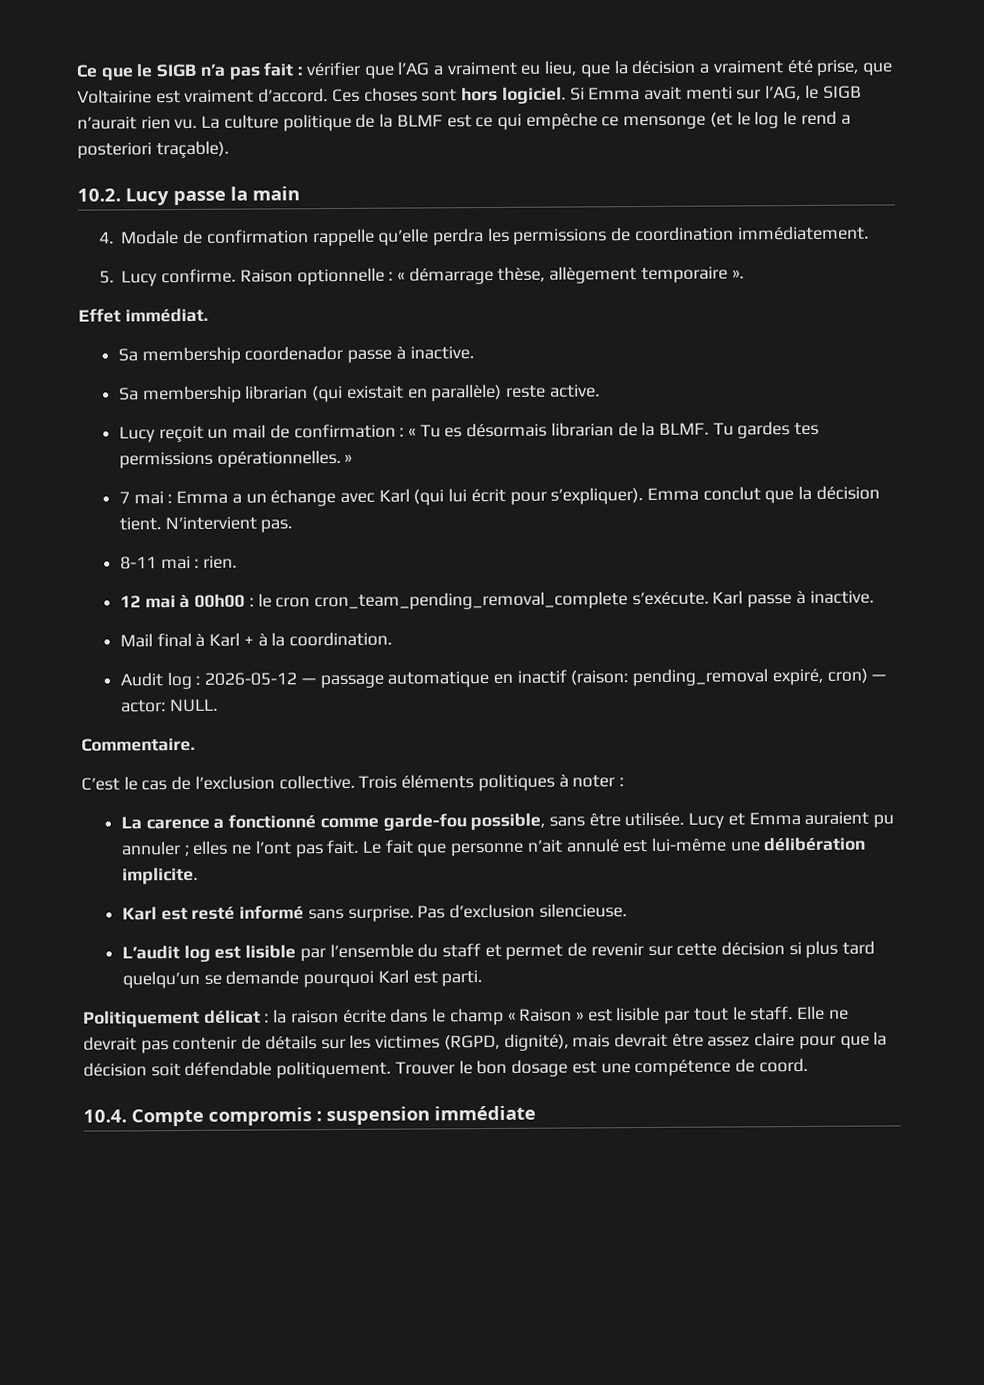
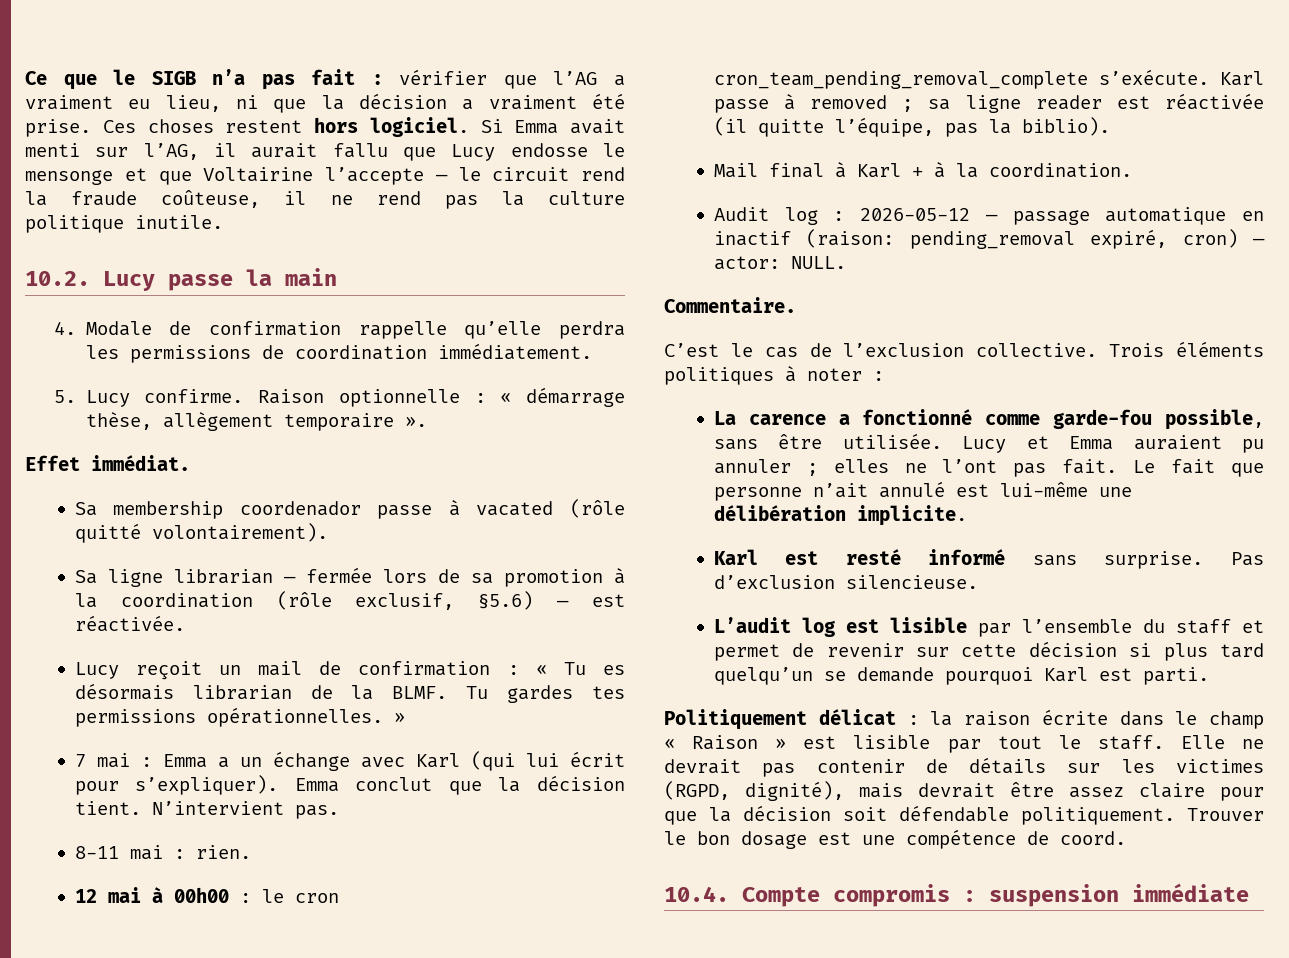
(578, 68) none -> [236,95,258,109] ni
[816,59,893,76] [77,88,329,104] prise, que Voltairine est vraiment d’accord. -> [25,119,91,137] prise.
[421,88,458,102] sont -> [225,120,303,133] restent
[804,84,862,99] [77,110,851,132] [77,140,229,159] le SIGB n’aurait rien vu. La culture politique de la BLMF est ce qui empêche ce mensonge (et le log le rend a posteriori traçable). -> [214,143,625,161] [25,167,625,185] [25,190,625,209] [25,215,223,233] il aurait fallu que Lucy endosse le mensonge et que Voltairine l’accepte — le circuit rend la fraude coûteuse, il ne rend pas la culture politique inutile.
[409,346,474,360] [118,383,600,404] inactive. // Sa membership librarian (qui existait en parallèle) reste active. -> [476,499,625,518] [74,523,328,543] [74,567,626,587] [74,591,625,610] [74,615,185,632] vacated (rôle quitté volontairement). // Sa ligne librarian — fermée lors de sa promotion à la coordination (rôle exclusif, §5.6) — est réactivée.
[809,590,874,604] inactive. -> [810,93,1264,113] [713,117,1110,137] removed ; sa ligne reader est réactivée (il quitte l’équipe, pas la biblio).

